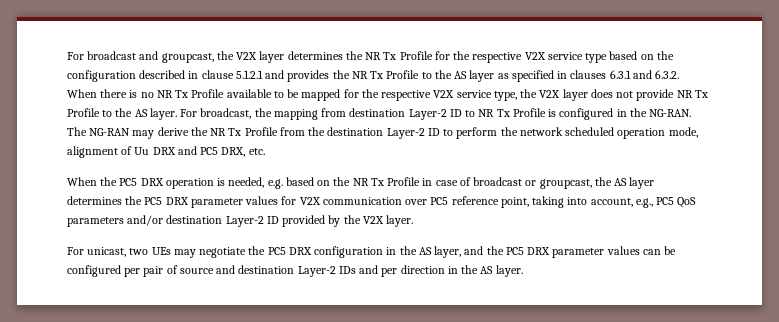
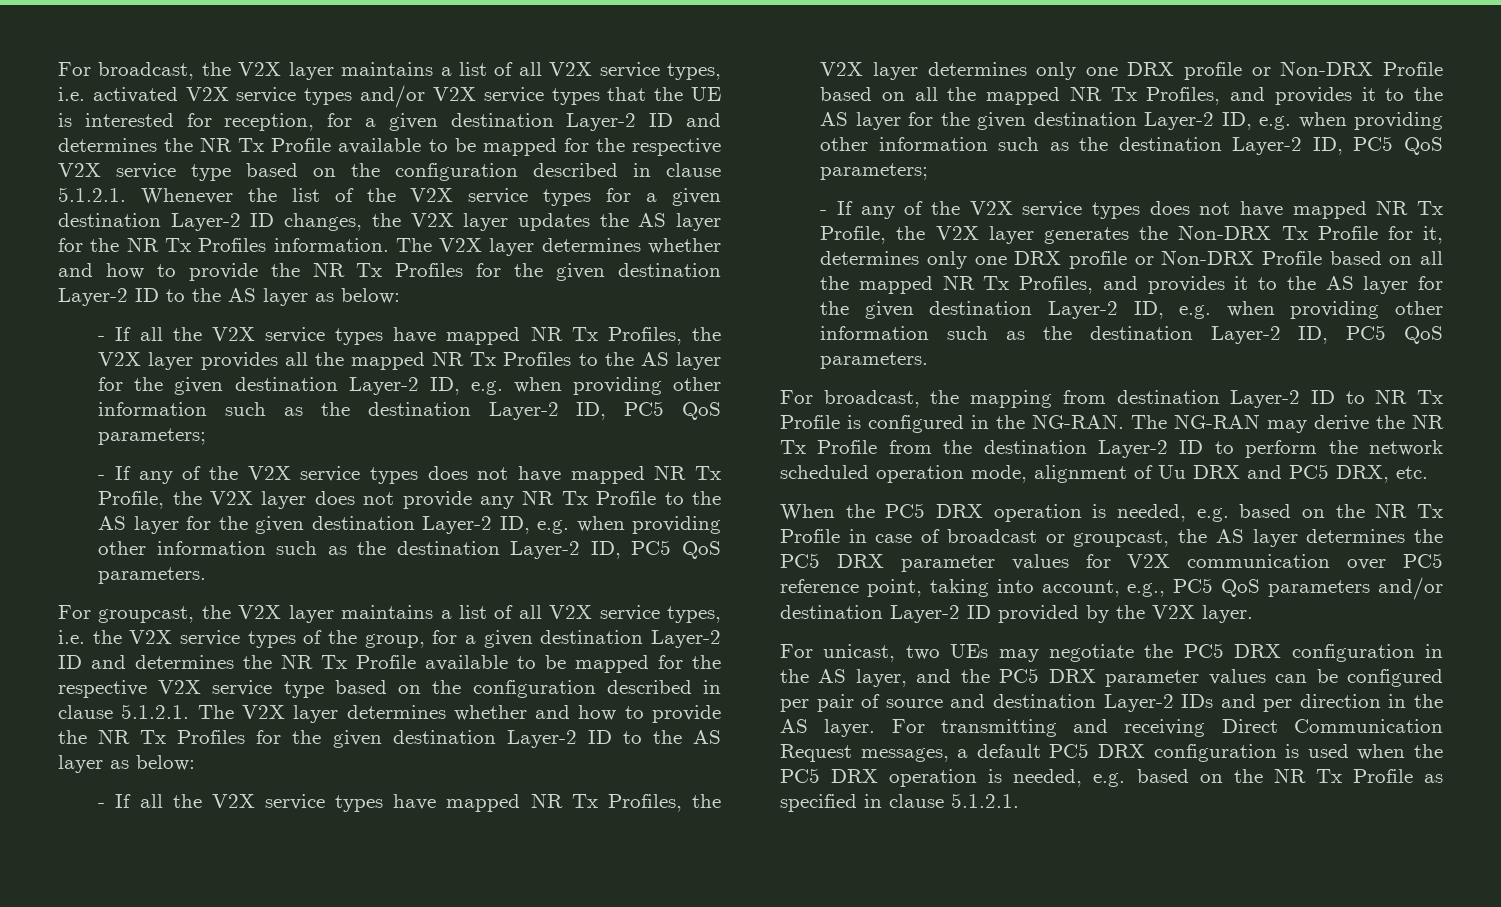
[67,51,433,63] For broadcast and groupcast, the V2X layer determines the NR Tx Profile -> [58,62,721,80] [58,85,722,108] [58,113,721,131] [58,137,557,156] For broadcast, the V2X layer maintains a list of all V2X service types, i.e. activated V2X service types and/or V2X service types that the UE is interested for reception, for a given destination Layer-2 ID and determines the NR Tx Profile available to be mapped
[235,70,350,82] 5.1.2.1 and provides the -> [58,187,722,206] [58,213,721,231] [58,237,721,256] [58,262,722,281] [58,288,400,306] [98,326,721,345] [98,351,721,370] [98,377,721,395] [98,401,721,420] [98,428,207,445] [98,465,722,484] [98,491,515,509] 5.1.2.1. Whenever the list of the V2X service types for a given destination Layer-2 ID changes, the V2X layer updates the AS layer for the NR Tx Profiles information. The V2X layer determines whether and how to provide the NR Tx Profiles for the given destination Layer-2 ID to the AS layer as below: // - If all the V2X service types have mapped NR Tx Profiles, the V2X layer provides all the mapped NR Tx Profiles to the AS layer for the given destination Layer-2 ID, e.g. when providing other information such as the destination Layer-2 ID, PC5 QoS parameters; // - If any of the V2X service types does not have mapped NR Tx Profile, the V2X layer does not provide any
[497,70,680,82] [67,89,154,98] as specified in clauses 6.3.1 and 6.3.2. When there is no -> [186,516,721,534] [98,540,721,559] [98,567,207,584] [58,605,721,623] [58,630,722,648] [58,655,272,669] for the given destination Layer-2 ID, e.g. when providing other information such as the destination Layer-2 ID, PC5 QoS parameters. // For groupcast, the V2X layer maintains a list of all V2X service types, i.e. the V2X service types of the group, for a given destination Layer-2 ID and determines the
[493,89,708,101] [67,108,177,120] type, the V2X layer does not provide NR Tx Profile to the AS layer. -> [283,680,721,698] [58,704,721,723] [58,729,722,748] [58,755,195,773] [98,793,721,812] [820,61,1443,80] [820,86,1443,105] [820,112,1443,130] [820,136,1443,155] [820,163,929,180] [820,200,1443,219] [820,225,1443,244] [820,250,1443,269] [820,275,1443,294] [820,301,1443,319] [820,325,1443,344] [820,352,929,369] type based on the configuration described in clause 5.1.2.1. The V2X layer determines whether and how to provide the NR Tx Profiles for the given destination Layer-2 ID to the AS layer as below: // - If all the V2X service types have mapped NR Tx Profiles, the V2X layer determines only one DRX profile or Non-DRX Profile based on all the mapped NR Tx Profiles, and provides it to the AS layer for the given destination Layer-2 ID, e.g. when providing other information such as the destination Layer-2 ID, PC5 QoS parameters; // - If any of the V2X service types does not have mapped NR Tx Profile, the V2X layer generates the Non-DRX Tx Profile for it, determines only one DRX profile or Non-DRX Profile based on all the mapped NR Tx Profiles, and provides it to the AS layer for the given destination Layer-2 ID, e.g. when providing other information such as the destination Layer-2 ID, PC5 QoS parameters. //
(523, 271) none -> [891,719,1443,737] [780,743,1443,762] [780,768,1443,787] [780,793,1019,812] For transmitting and receiving Direct Communication Request messages, a default PC5 DRX configuration is used when the PC5 DRX operation is needed, e.g. based on the NR Tx Profile as specified in clause 5.1.2.1.

